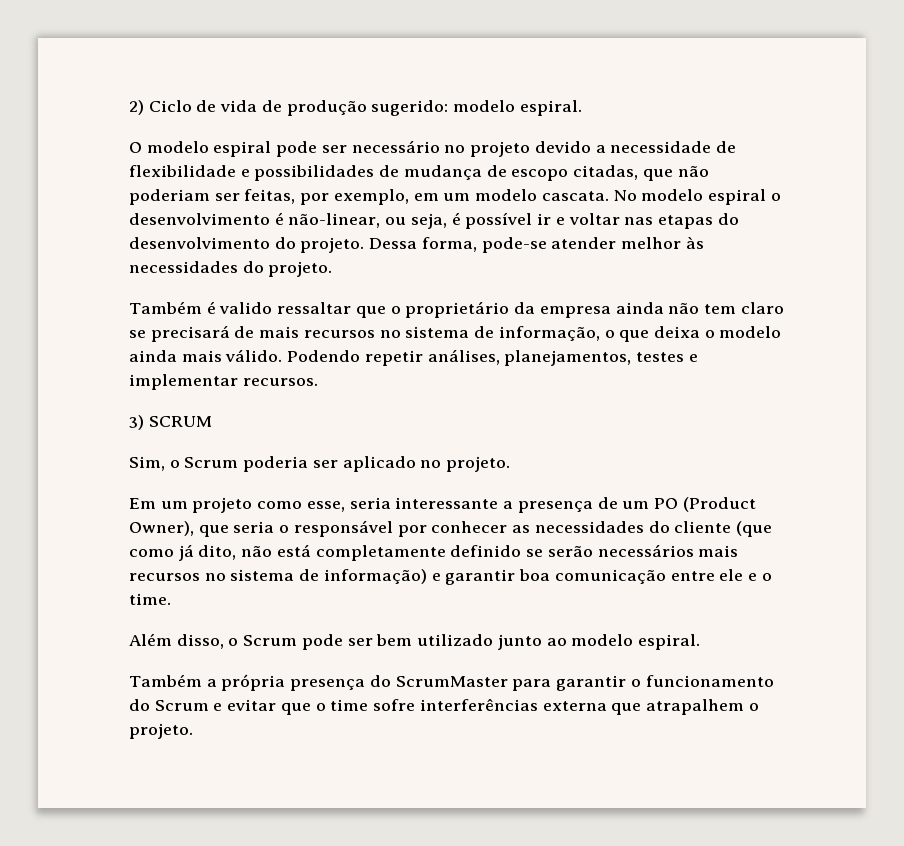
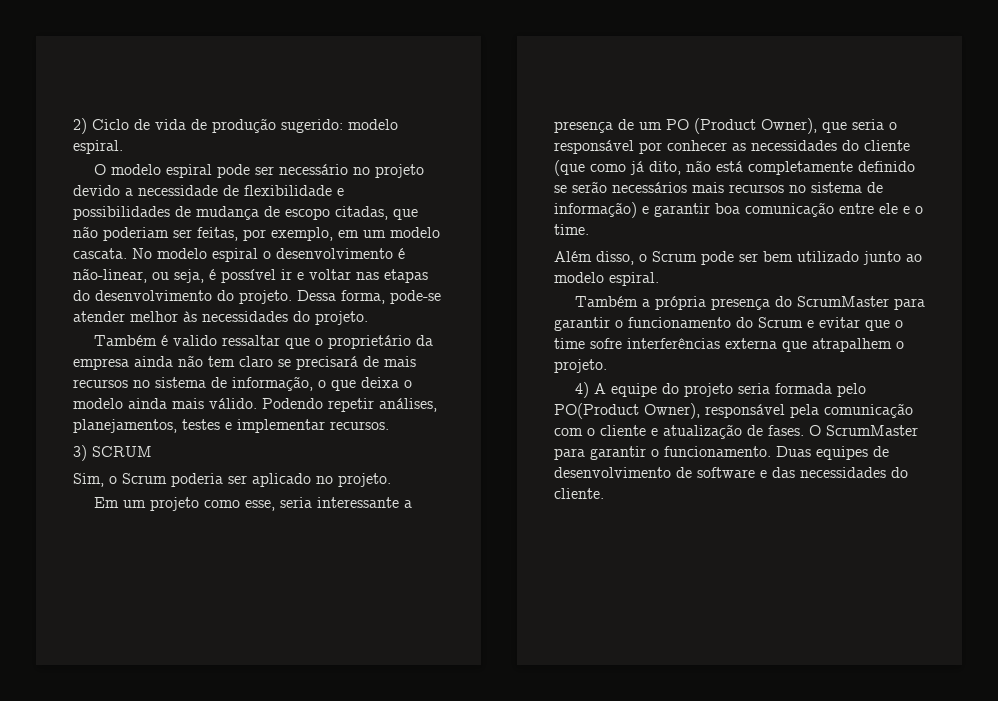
(193, 731) none -> [574,382,866,398] [554,403,913,419] [554,424,918,439] [554,446,889,460] [554,467,908,478] [554,488,604,499] // 4) A equipe do projeto seria formada pelo PO(Product Owner), responsável pela comunicação com o cliente e atualização de fases. O ScrumMaster para garantir o funcionamento. Duas equipes de desenvolvimento de software e das necessidades do cliente.

